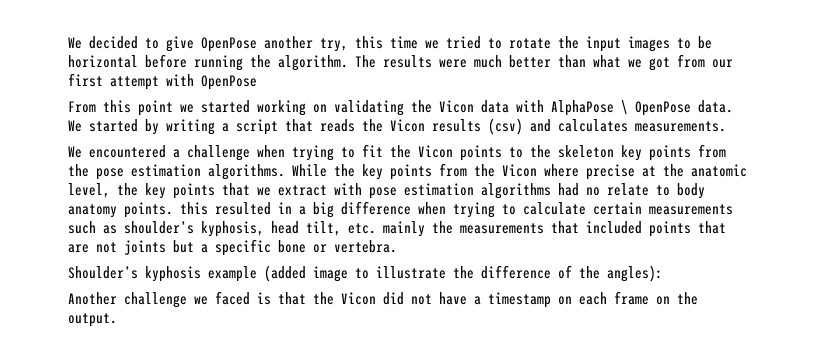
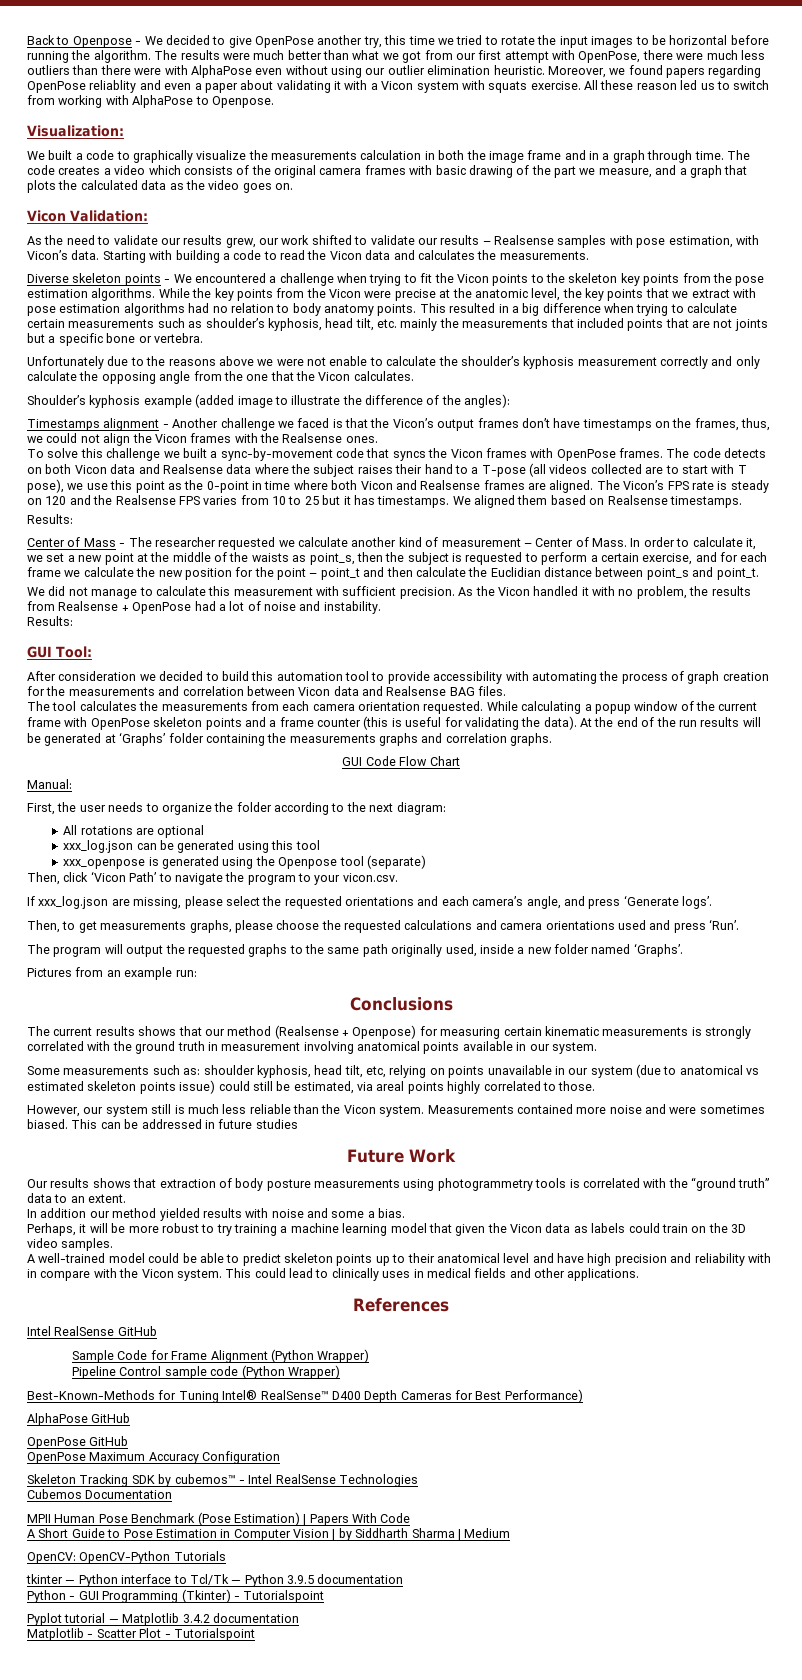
(68, 43) none -> [27,35,142,48] Back to Openpose -
[201,75,257,90] [68,100,733,116] [68,118,523,135] OpenPose // From this point we started working on validating the Vicon data with AlphaPose \ OpenPose data. We started by writing a script that reads the Vicon results (csv) -> [578,50,765,63] [27,65,762,78] [27,80,770,93] [27,95,274,108] [27,125,124,137] [27,150,750,163] [27,165,748,178] [27,180,293,193] [27,210,148,222] [27,235,759,248] [27,250,391,263] OpenPose, there were much less outliers than there were with AlphaPose even without using our outlier elimination heuristic. Moreover, we found papers regarding OpenPose reliablity and even a paper about validating it with a Vicon system with squats exercise. All these reason led us to switch from working with AlphaPose to Openpose. // Visualization: // We built a code to graphically visualize the measurements calculation in both the image frame and in a graph through time. The code creates a video which consists of the original camera frames with basic drawing of the part we measure, and a graph that plots the calculated data as the video goes on. // Vicon Validation: // As the need to validate our results grew, our work shifted to validate our results – Realsense samples with pose estimation, with Vicon’s data. Starting with building a code to read the Vicon data
(628, 125) none -> [477,250,497,260] the
(726, 126) none -> [27,273,171,286] Diverse skeleton points -
[544,164,579,177] where -> [364,291,392,298] were
[607,183,649,196] relate -> [230,303,274,313] relation
[180,202,208,215] this -> [419,303,446,313] This
(397, 246) none -> [27,356,760,369] [27,371,414,384] // Unfortunately due to the reasons above we were not enable to calculate the shoulder’s kyphosis measurement correctly and only calculate the opposing angle from the one that the Vicon calculates.
(663, 273) none -> [27,418,169,431] Timestamps alignment -
[341,291,698,308] [68,313,117,327] Vicon did not have a timestamp on each frame on the output. -> [392,418,771,431] [27,433,378,446] [27,448,767,461] [27,463,747,477] [27,479,769,493] [27,495,742,508] [27,514,73,524] [27,537,756,550] [27,552,768,565] [27,567,759,580] [27,586,751,599] [27,601,381,614] [27,616,73,626] [27,646,92,658] [27,671,769,684] [27,686,507,696] [27,701,758,714] [27,716,761,730] [27,732,553,746] [342,756,460,766] [27,779,72,789] [27,802,446,815] [63,825,205,838] [63,840,320,853] [63,855,426,869] [27,871,398,885] [27,895,712,909] [27,919,739,933] [27,943,683,957] [27,967,197,980] [349,997,453,1011] [27,1025,751,1039] [27,1041,597,1054] [27,1064,760,1078] [27,1080,596,1094] [27,1104,765,1117] [27,1119,298,1129] [347,1149,456,1163] [27,1177,770,1191] [27,1193,127,1203] [27,1208,406,1221] [27,1223,746,1236] [27,1238,114,1251] [27,1253,771,1266] [27,1268,640,1281] [353,1298,449,1312] [27,1326,157,1336] [72,1349,370,1363] [72,1365,340,1379] [27,1389,583,1403] [27,1413,131,1426] [27,1436,129,1449] [27,1451,281,1464] [27,1474,418,1487] [27,1489,173,1499] [27,1512,411,1526] [27,1528,511,1541] [27,1551,226,1564] [26,1574,404,1587] [27,1589,325,1603] [27,1613,299,1626] [27,1628,255,1641] Vicon’s output frames don’t have timestamps on the frames, thus, we could not align the Vicon frames with the Realsense ones. // To solve this challenge we built a sync-by-movement code that syncs the Vicon frames with OpenPose frames. The code detects on both Vicon data and Realsense data where the subject raises their hand to a T-pose (all videos collected are to start with T pose), we use this point as the 0-point in time where both Vicon and Realsense frames are aligned. The Vicon’s FPS rate is steady on 120 and the Realsense FPS varies from 10 to 25 but it has timestamps. We aligned them based on Realsense timestamps. // Results: // Center of Mass - The researcher requested we calculate another kind of measurement – Center of Mass. In order to calculate it, we set a new point at the middle of the waists as point_s, then the subject is requested to perform a certain exercise, and for each frame we calculate the new position for the point – point_t and then calculate the Euclidian distance between point_s and point_t. // We did not manage to calculate this measurement with sufficient precision. As the Vicon handled it with no problem, the results from Realsense + OpenPose had a lot of noise and instability. // Results: // GUI Tool: // After consideration we decided to build this automation tool to provide accessibility with automating the process of graph creation for the measurements and correlation between Vicon data and Realsense BAG files. // The tool calculates the measurements from each camera orientation requested. While calculating a popup window of the current frame with OpenPose skeleton points and a frame counter (this is useful for validating the data). At the end of the run results will be generated at ‘Graphs’ folder containing the measurements graphs and correlation graphs. // GUI Code Flow Chart // Manual: // First, the user needs to organize the folder according to the next diagram: // All rotations are optional // xxx_log.json can be generated using this tool // xxx_openpose is generated using the Openpose tool (separate) // Then, click ‘Vicon Path’ to navigate the program to your vicon.csv. // If xxx_log.json are missing, please select the requested orientations and each camera’s angle, and press ‘Generate logs’. // Then, to get measurements graphs, please choose the requested calculations and camera orientations used and press ‘Run’. // The program will output the requested graphs to the same path originally used, inside a new folder named ‘Graphs’. // Pictures from an example run: // Conclusions // The current results shows that our method (Realsense + Openpose) for measuring certain kinematic measurements is strongly correlated with the ground truth in measurement involving anatomical points available in our system. // Some measurements such as: shoulder kyphosis, head tilt, etc, relying on points unavailable in our system (due to anatomical vs estimated skeleton points issue) could still be estimated, via areal points highly correlated to those. // However, our system still is much less reliable than the Vicon system. Measurements contained more noise and were sometimes biased. This can be addressed in future studies // Future Work // Our results shows that extraction of body posture measurements using photogrammetry tools is correlated with the “ground truth” data to an extent. // In addition our method yielded results with noise and some a bias. // Perhaps, it will be more robust to try training a machine learning model that given the Vicon data as labels could train on the 3D video samples. // A well-trained model could be able to predict skeleton points up to their anatomical level and have high precision and reliability with in compare with the Vicon system. This could lead to clinically uses in medical fields and other applications. // References // Intel RealSense GitHub // Sample Code for Frame Alignment (Python Wrapper) // Pipeline Control sample code (Python Wrapper) // Best-Known-Methods for Tuning Intel® RealSense™ D400 Depth Cameras for Best Performance) // AlphaPose GitHub // OpenPose GitHub // OpenPose Maximum Accuracy Configuration // Skeleton Tracking SDK by cubemos™ - Intel RealSense Technologies // Cubemos Documentation // MPII Human Pose Benchmark (Pose Estimation) | Papers With Code // A Short Guide to Pose Estimation in Computer Vision | by Siddharth Sharma | Medium // OpenCV: OpenCV-Python Tutorials // tkinter — Python interface to Tcl/Tk — Python 3.9.5 documentation // Python - GUI Programming (Tkinter) - Tutorialspoint // Pyplot tutorial — Matplotlib 3.4.2 documentation // Matplotlib - Scatter Plot - Tutorialspoint

